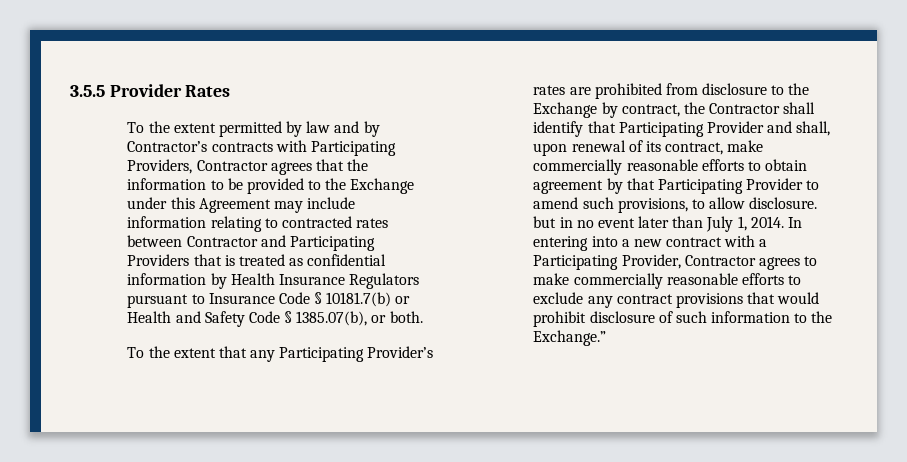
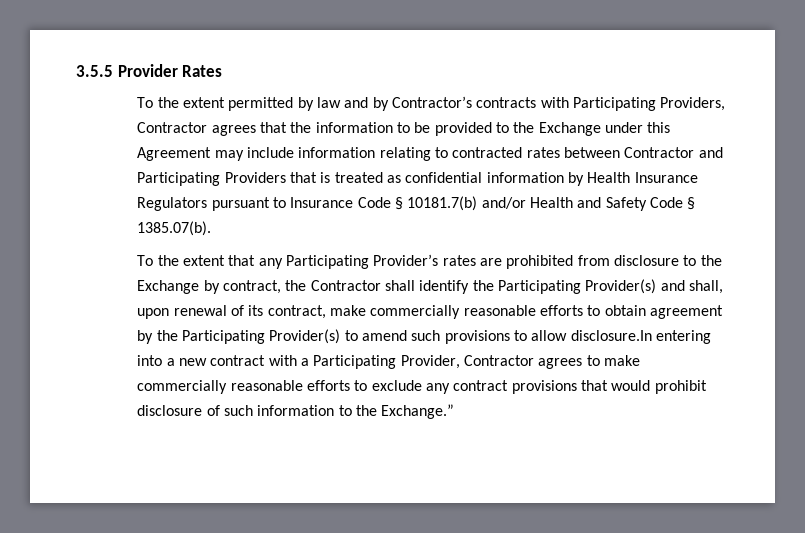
[395,296,411,304] or -> [481,197,526,209] and/or
[296,311,423,326] 1385.07(b), or both. -> [137,221,212,236] 1385.07(b).
[587,121,764,137] that Participating Provider -> [472,279,657,294] the Participating Provider(s)
[626,178,804,194] that Participating Provider -> [156,329,341,344] the Participating Provider(s)
[617,198,688,213] provisions, -> [444,330,510,344] provisions
[749,197,818,209] [533,216,802,232] disclosure. but in no event later than July 1, 2014. In -> [570,330,652,341] disclosure.In

